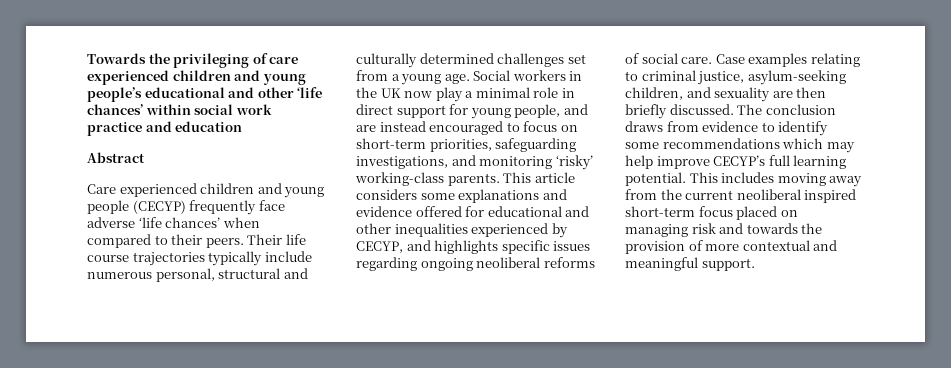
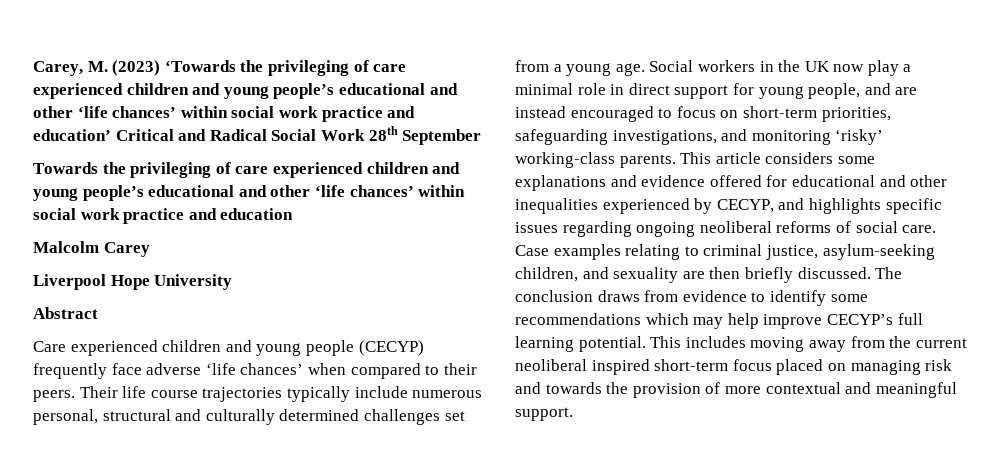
(87, 58) none -> [33,60,407,76] [33,83,458,99] [33,106,416,122] [33,126,482,145] Carey, M. (2023) ‘Towards the privileging of care experienced children and young people’s educational and other ‘life chances’ within social work practice and education’ Critical and Radical Social Work 28th September //
(243, 126) none -> [33,241,150,257] [33,274,233,290] // Malcolm Carey // Liverpool Hope University

